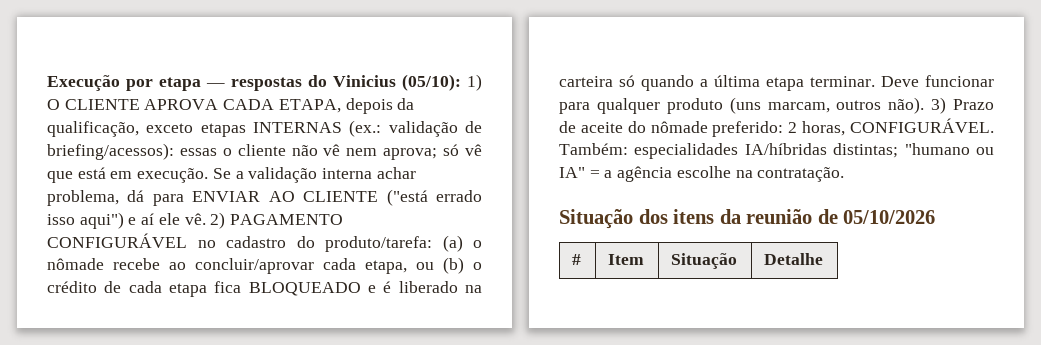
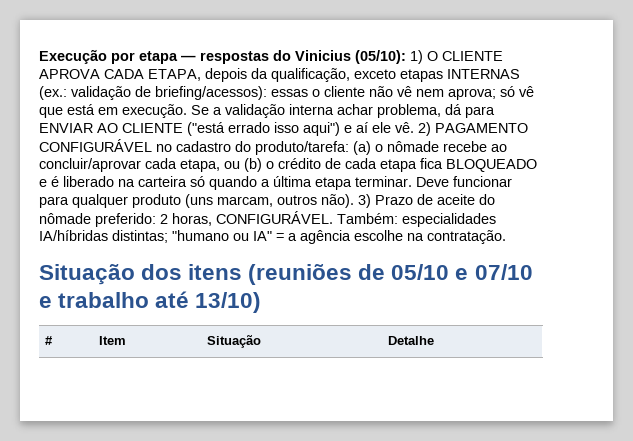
[719,209,936,224] da reunião de 05/10/2026 -> [248,264,533,285] [39,291,262,313] (reuniões de 05/10 e 07/10 e trabalho até 13/10)

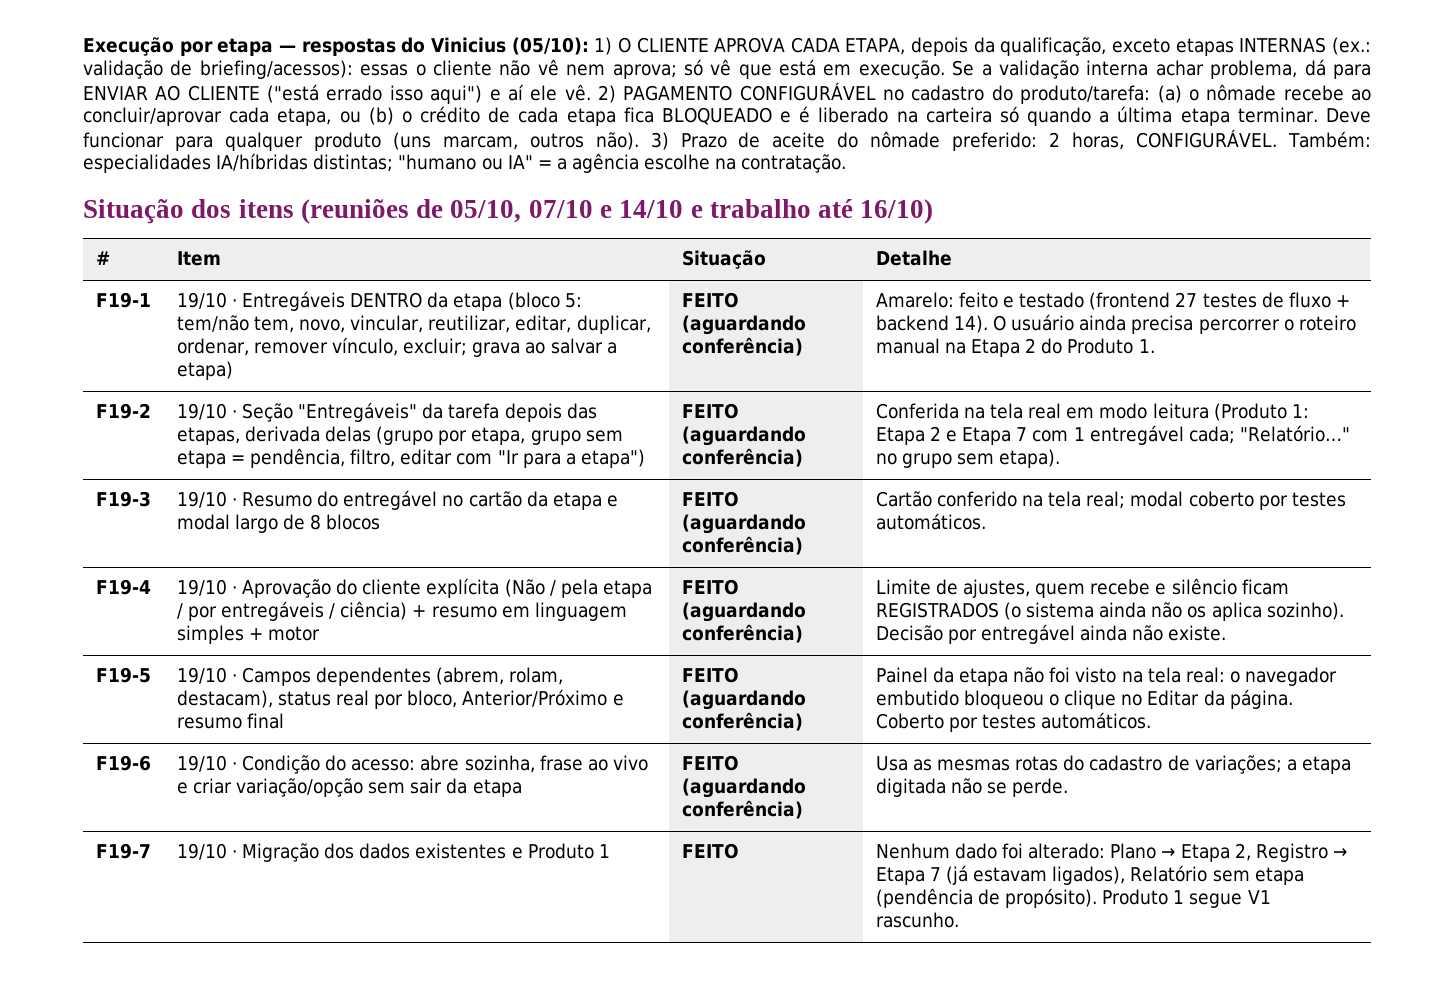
[391,264,533,280] 05/10 e 07/10 -> [450,200,684,223] 05/10, 07/10 e 14/10
[195,292,262,313] 13/10) -> [860,199,934,224] 16/10)
(435, 340) none -> [95,292,151,308] [176,291,582,311] [176,315,651,334] [176,337,617,357] [176,361,233,380] [681,292,739,308] [681,315,806,335] [681,337,803,356] [875,292,1350,310] [875,314,1356,334] [875,338,1155,357] [95,403,151,419] [176,402,597,422] [176,426,623,445] [176,448,645,468] [681,403,739,419] [681,426,806,446] [681,448,803,467] [875,403,1309,421] [875,425,1350,445] [875,449,1061,468] [95,491,151,507] [176,490,618,510] [176,514,381,533] [681,491,739,507] [681,514,806,534] [681,536,803,555] [875,491,1346,510] [875,513,986,530] [95,579,151,595] [176,578,652,598] [176,601,627,621] [176,625,321,644] [681,579,739,595] [681,602,806,622] [681,624,803,643] [875,578,1289,598] [875,602,1344,621] [875,624,1227,644] [95,667,151,683] [176,667,564,686] [176,689,624,709] [176,713,284,729] [681,667,739,683] [681,690,806,710] [681,712,803,731] [875,667,1338,686] [875,689,1293,709] [875,712,1152,732] [95,755,151,771] [176,755,648,774] [176,778,522,797] [681,755,739,771] [681,778,806,798] [681,800,803,819] [875,755,1351,774] [875,778,1069,797] [95,843,151,859] [176,843,610,862] [681,843,739,859] [875,843,1347,862] [875,865,1304,885] [875,888,1271,908] [875,912,959,928] // F19-1 | 19/10 · Entregáveis DENTRO da etapa (bloco 5: tem/não tem, novo, vincular, reutilizar, editar, duplicar, ordenar, remover vínculo, excluir; grava ao salvar a etapa) | FEITO (aguardando conferência) | Amarelo: feito e testado (frontend 27 testes de fluxo + backend 14). O usuário ainda precisa percorrer o roteiro manual na Etapa 2 do Produto 1. // F19-2 | 19/10 · Seção "Entregáveis" da tarefa depois das etapas, derivada delas (grupo por etapa, grupo sem etapa = pendência, filtro, editar com "Ir para a etapa") | FEITO (aguardando conferência) | Conferida na tela real em modo leitura (Produto 1: Etapa 2 e Etapa 7 com 1 entregável cada; "Relatório…" no grupo sem etapa). // F19-3 | 19/10 · Resumo do entregável no cartão da etapa e modal largo de 8 blocos | FEITO (aguardando conferência) | Cartão conferido na tela real; modal coberto por testes automáticos. // F19-4 | 19/10 · Aprovação do cliente explícita (Não / pela etapa / por entregáveis / ciência) + resumo em linguagem simples + motor | FEITO (aguardando conferência) | Limite de ajustes, quem recebe e silêncio ficam REGISTRADOS (o sistema ainda não os aplica sozinho). Decisão por entregável ainda não existe. // F19-5 | 19/10 · Campos dependentes (abrem, rolam, destacam), status real por bloco, Anterior/Próximo e resumo final | FEITO (aguardando conferência) | Painel da etapa não foi visto na tela real: o navegador embutido bloqueou o clique no Editar da página. Coberto por testes automáticos. // F19-6 | 19/10 · Condição do acesso: abre sozinha, frase ao vivo e criar variação/opção sem sair da etapa | FEITO (aguardando conferência) | Usa as mesmas rotas do cadastro de variações; a etapa digitada não se perde. // F19-7 | 19/10 · Migração dos dados existentes e Produto 1 | FEITO | Nenhum dado foi alterado: Plano → Etapa 2, Registro → Etapa 7 (já estavam ligados), Relatório sem etapa (pendência de propósito). Produto 1 segue V1 rascunho.

